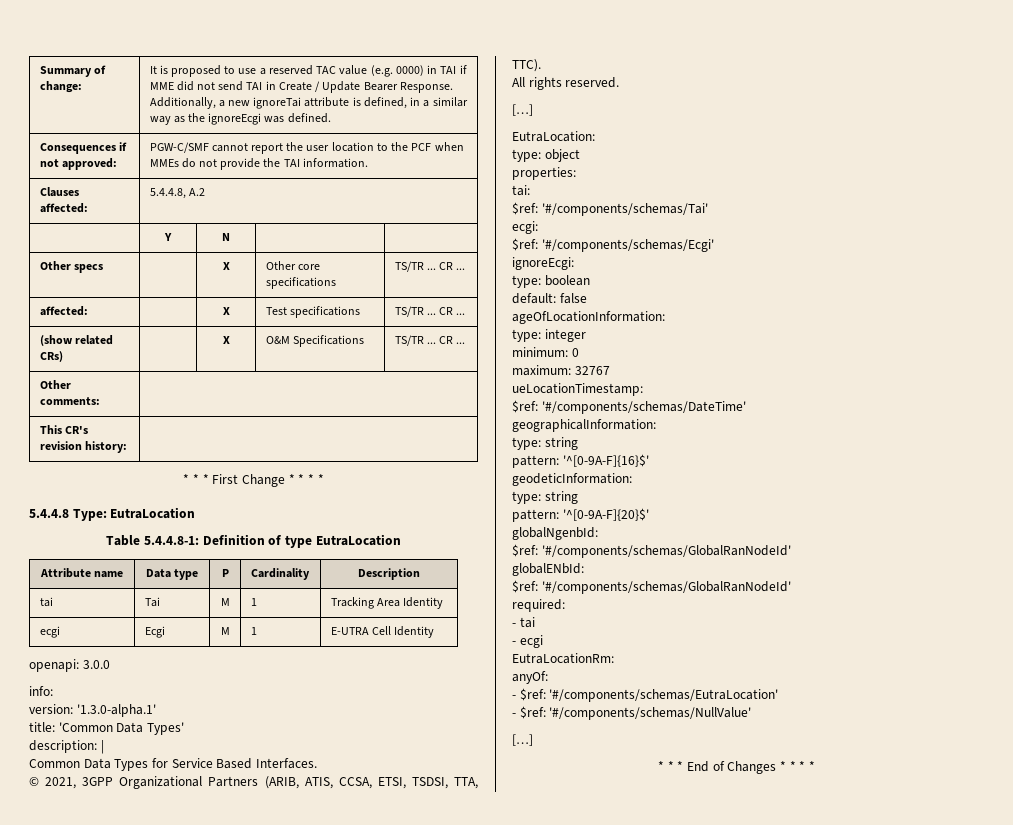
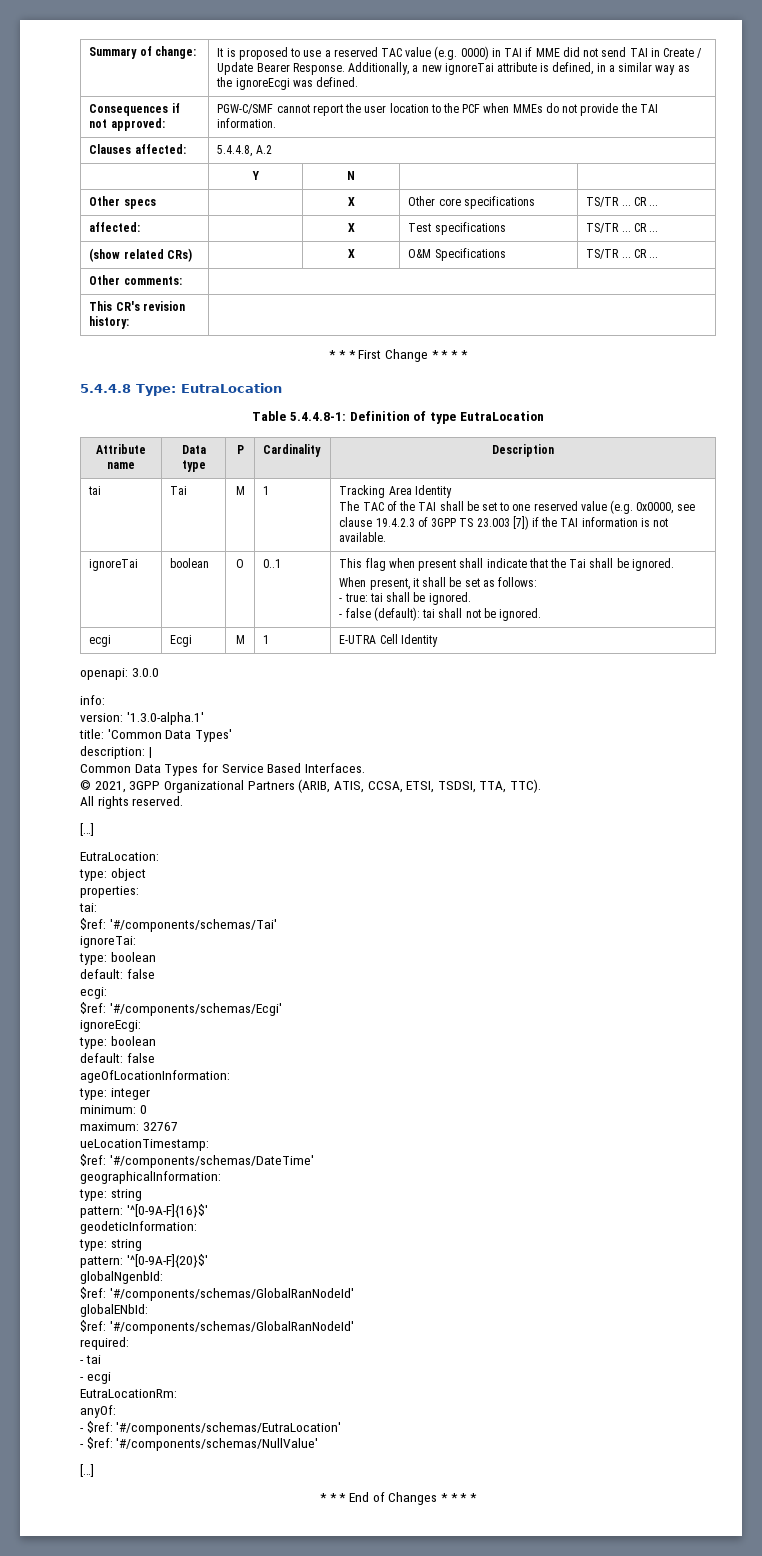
(444, 603) none -> [339,500,695,514] [339,516,669,530] [339,532,387,542] [89,559,139,571] [170,558,210,568] [236,559,244,568] [263,559,282,568] [339,558,674,571] [339,577,537,590] [339,592,471,605] [339,607,541,621] // The TAC of the TAI shall be set to one reserved value (e.g. 0x0000, see clause 19.4.2.3 of 3GPP TS 23.003 [7]) if the TAI information is not available. // ignoreTai | boolean | O | 0..1 | This flag when present shall indicate that the Tai shall be ignored. // When present, it shall be set as follows: // - true: tai shall be ignored. // - false (default): tai shall not be ignored.
(708, 209) none -> [80,936,136,948] [79,952,156,965] [80,969,155,979] // ignoreTai: // type: boolean // default: false

